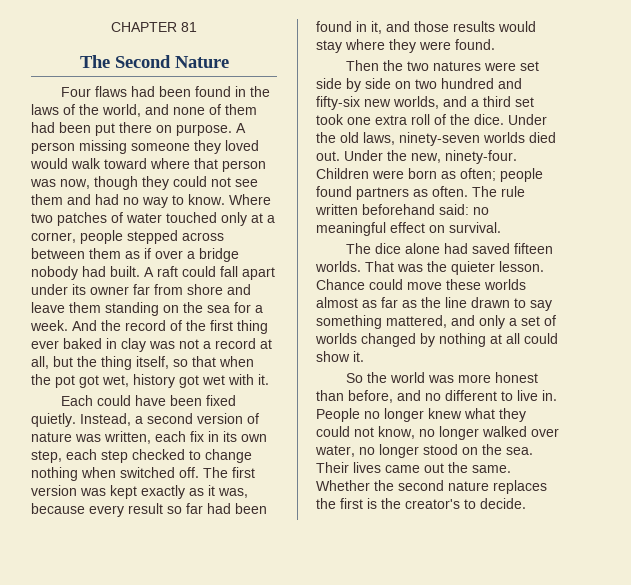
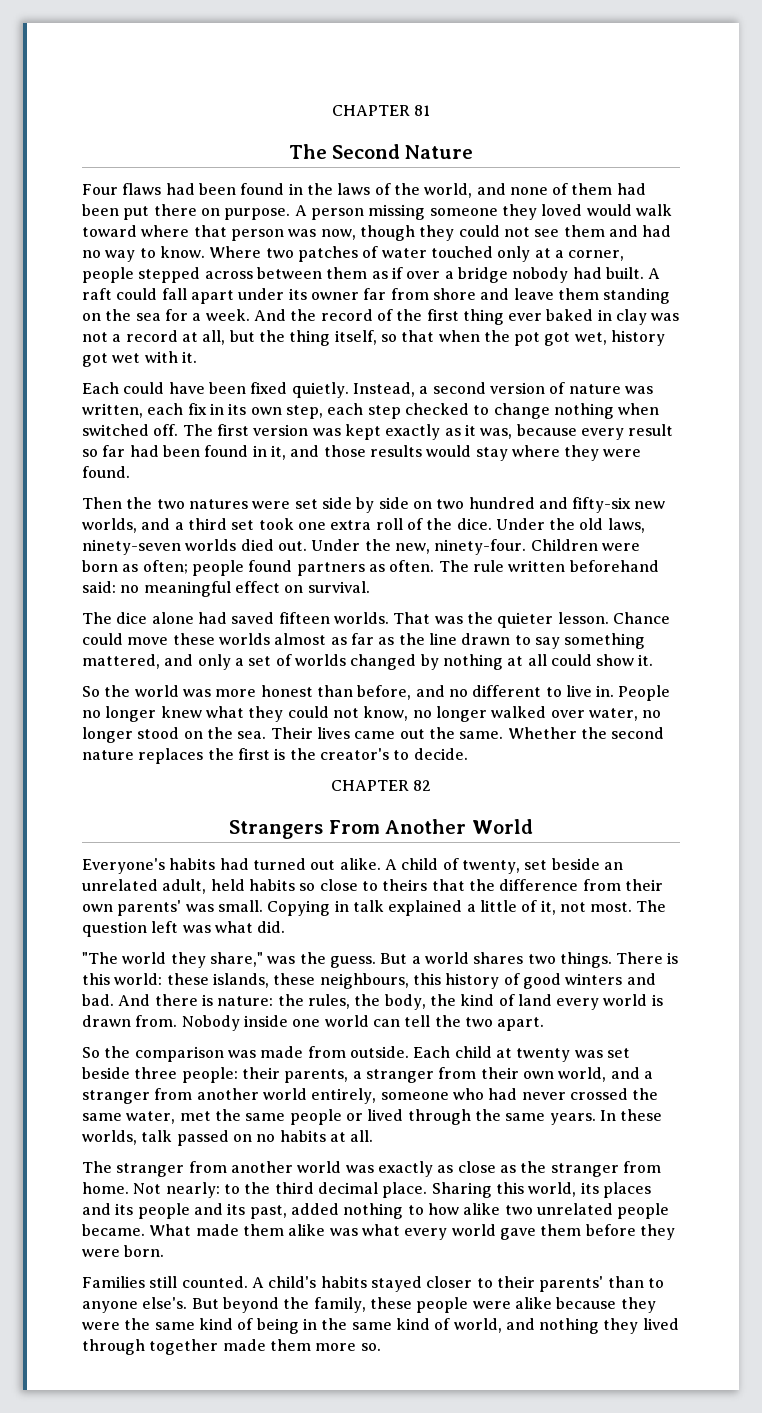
(526, 503) none -> [330,780,432,791] [229,819,533,839] [82,858,623,874] [82,879,663,894] [82,900,667,916] [82,921,286,937] [82,952,679,968] [82,973,656,989] [82,994,663,1010] [82,1015,545,1031] [82,1046,630,1062] [82,1067,653,1083] [82,1088,659,1104] [82,1109,663,1125] [82,1130,374,1146] [82,1161,661,1177] [82,1182,651,1198] [82,1203,670,1219] [82,1224,675,1240] [82,1245,165,1257] [82,1276,664,1292] [82,1297,656,1313] [82,1318,679,1334] [82,1339,381,1355] // CHAPTER 82 // Strangers From Another World // Everyone's habits had turned out alike. A child of twenty, set beside an unrelated adult, held habits so close to theirs that the difference from their own parents' was small. Copying in talk explained a little of it, not most. The question left was what did. // "The world they share," was the guess. But a world shares two things. There is this world: these islands, these neighbours, this history of good winters and bad. And there is nature: the rules, the body, the kind of land every world is drawn from. Nobody inside one world can tell the two apart. // So the comparison was made from outside. Each child at twenty was set beside three people: their parents, a stranger from their own world, and a stranger from another world entirely, someone who had never crossed the same water, met the same people or lived through the same years. In these worlds, talk passed on no habits at all. // The stranger from another world was exactly as close as the stranger from home. Not nearly: to the third decimal place. Sharing this world, its places and its people and its past, added nothing to how alike two unrelated people became. What made them alike was what every world gave them before they were born. // Families still counted. A child's habits stayed closer to their parents' than to anyone else's. But beyond the family, these people were alike because they were the same kind of being in the same kind of world, and nothing they lived through together made them more so.

